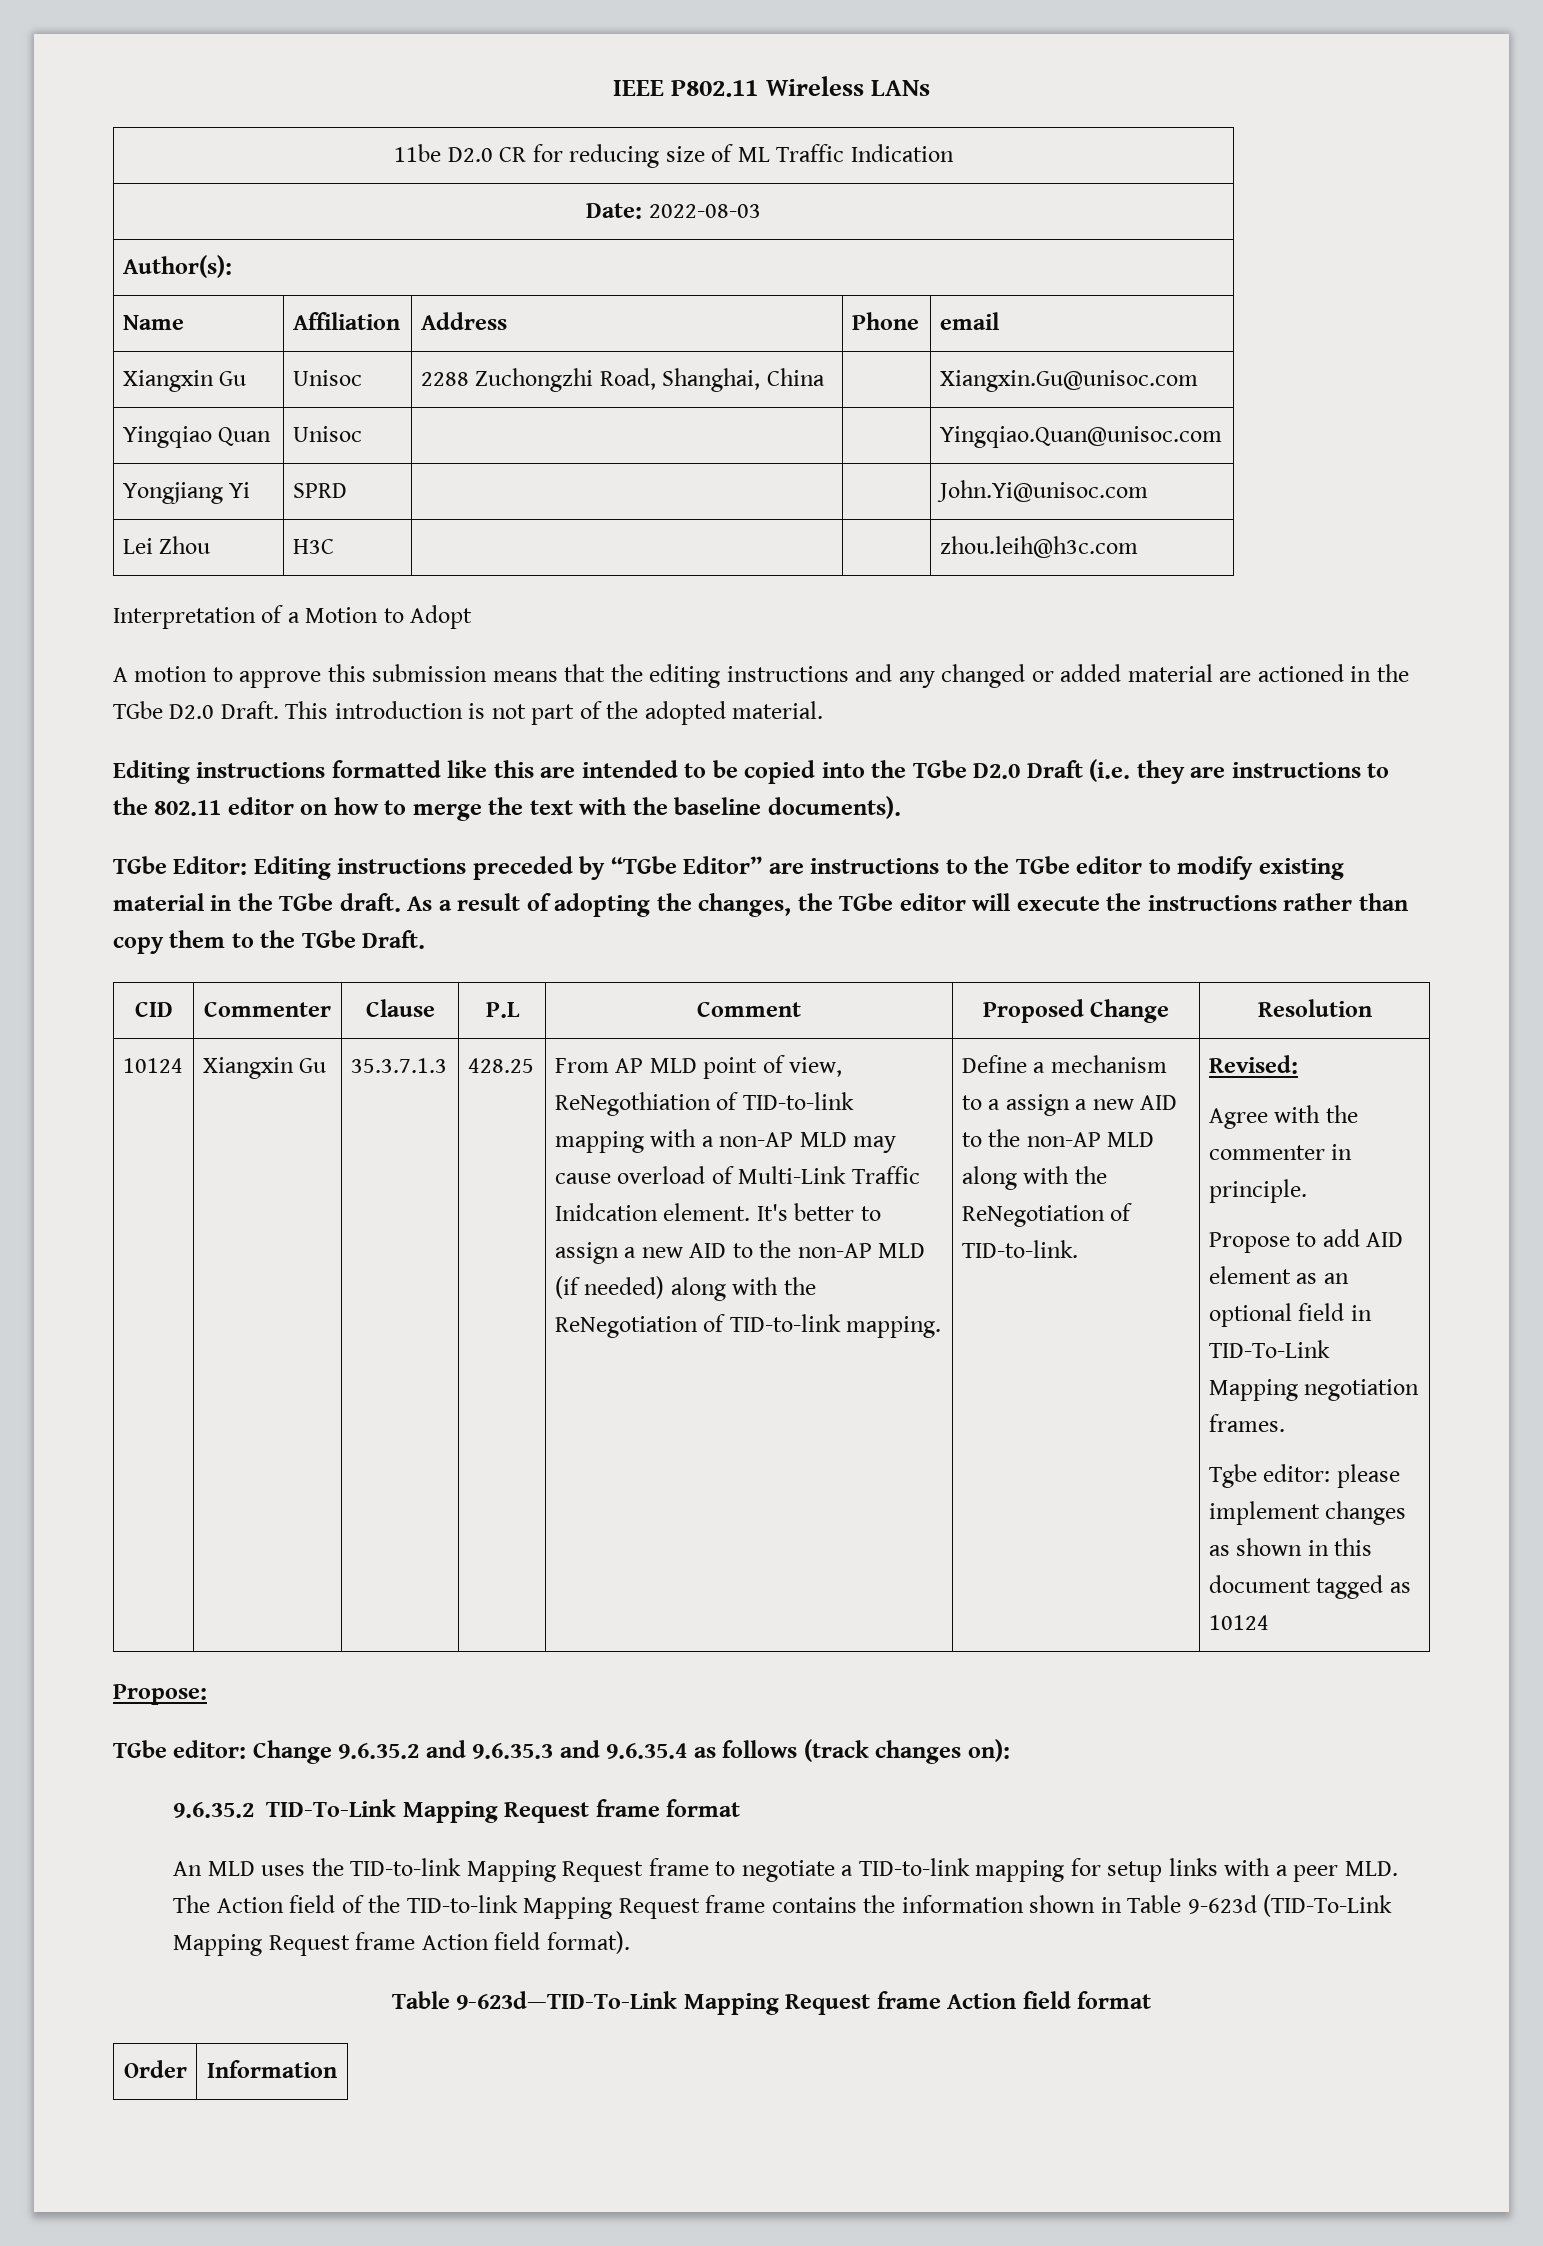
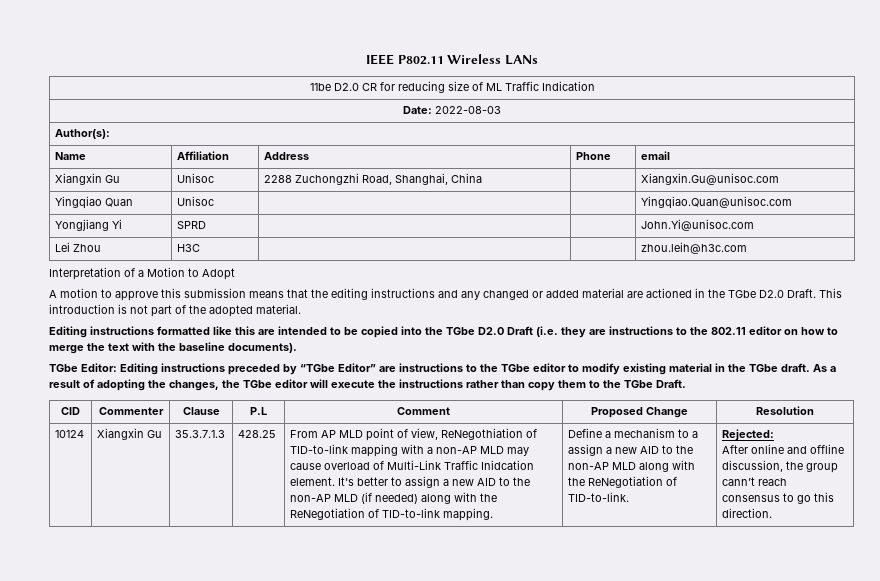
[1208,1055,1298,1074] [1208,1105,1358,1129] [1208,1144,1353,1160] [1208,1179,1307,1203] [1208,1229,1404,1253] [1208,1266,1349,1284] [1208,1303,1372,1327] [1208,1340,1330,1358] [1208,1379,1420,1401] [1208,1414,1285,1432] [1208,1464,1400,1488] [1208,1501,1407,1525] [1208,1538,1373,1556] [1208,1575,1411,1599] [1208,1615,1269,1630] [113,1684,207,1705] [113,1739,1010,1764] [173,1799,741,1823] [173,1858,1398,1882] [173,1894,1393,1919] [173,1931,630,1956] [391,1991,1152,2015] [123,2060,187,2078] [207,2060,337,2078] Revised: // Agree with the commenter in principle. // Propose to add AID element as an optional field in TID-To-Link Mapping negotiation frames. // Tgbe editor: please implement changes as shown in this document tagged as 10124 // Propose: // TGbe editor: Change 9.6.35.2 and 9.6.35.3 and 9.6.35.4 as follows (track changes on): // 9.6.35.2 TID-To-Link Mapping Request frame format // An MLD uses the TID-to-link Mapping Request frame to negotiate a TID-to-link mapping for setup links with a peer MLD. The Action field of the TID-to-link Mapping Request frame contains the information shown in Table 9-623d (TID-To-Link Mapping Request frame Action field format). // Table 9-623d—TID-To-Link Mapping Request frame Action field format // Order | Information -> [722,429,775,441] [722,444,845,454] [722,460,839,473] [722,477,788,486] [722,492,835,504] [722,508,773,518] Rejected: // After online and offline discussion, the group cann’t reach consensus to go this direction.

